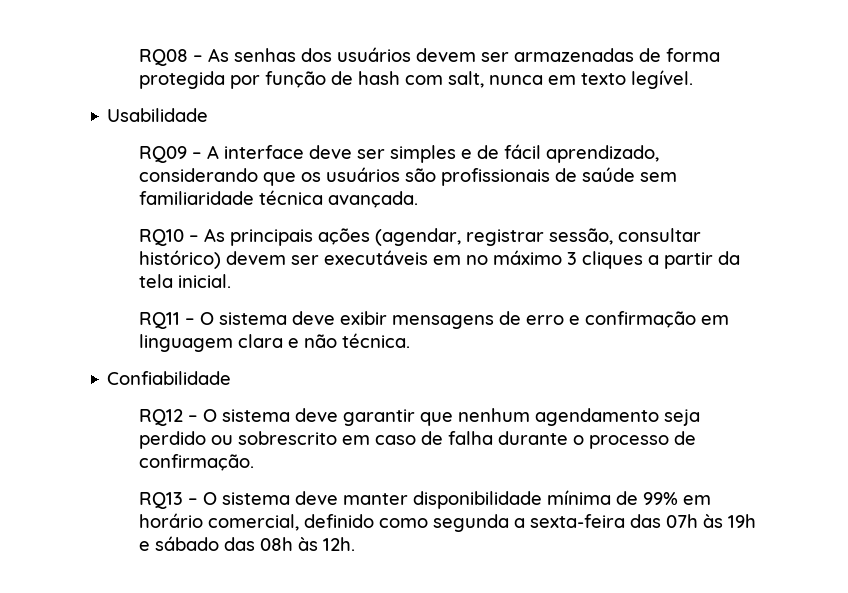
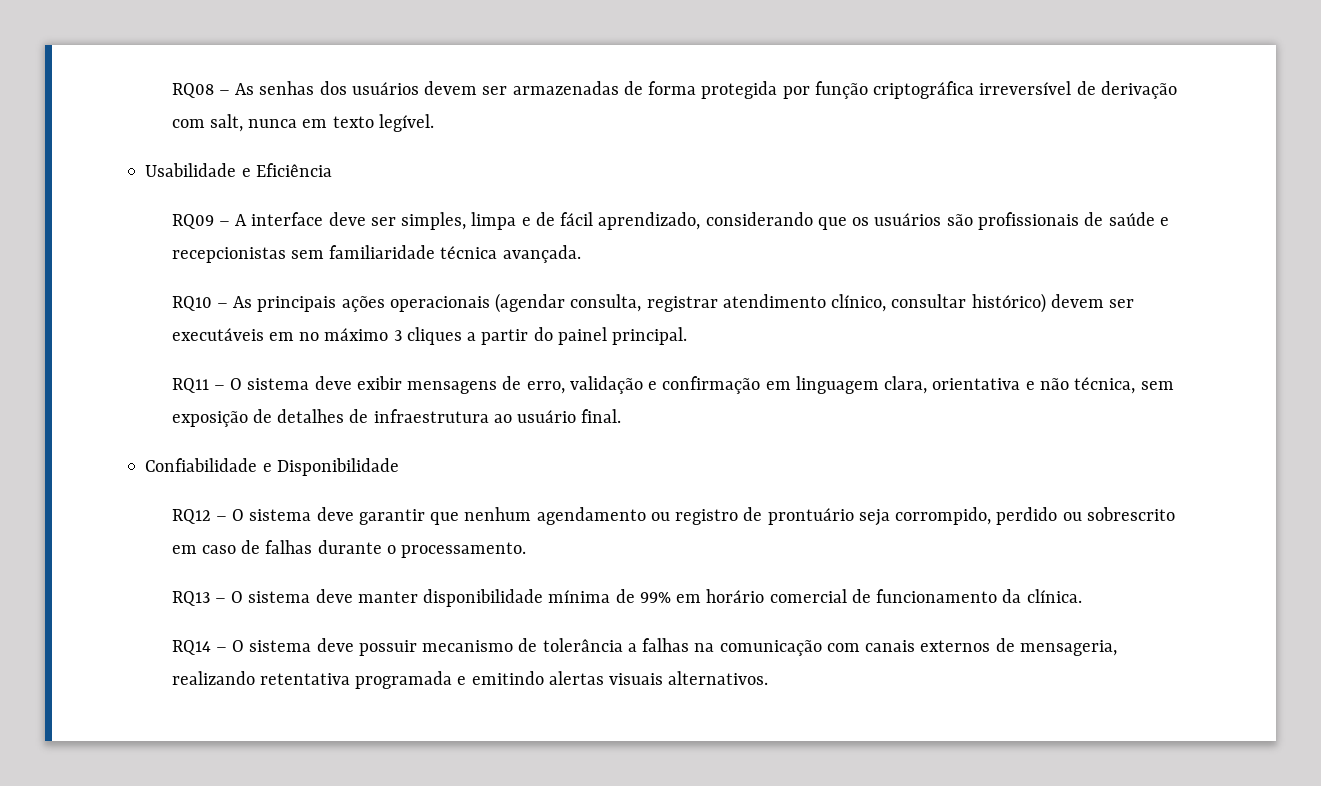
[330,71,400,85] de hash -> [873,81,1178,99] criptográfica irreversível de derivação
(209, 115) none -> [241,163,332,177] e Eficiência
[389,145,456,163] simples -> [401,212,517,230] simples, limpa
(635, 174) none -> [1159,217,1169,226] [171,247,286,263] e recepcionistas
[374,228,613,246] (agendar, registrar sessão, -> [389,293,887,313] operacionais (agendar consulta, registrar atendimento clínico,
[717,251,740,265] [138,274,231,288] da tela inicial. -> [533,327,688,345] do painel principal.
[525,315,564,325] erro -> [526,376,643,394] erro, validação
[237,333,410,348] clara e não técnica. -> [884,376,1174,394] [171,409,622,427] clara, orientativa e não técnica, sem exposição de detalhes de infraestrutura ao usuário final.
(232, 378) none -> [262,458,399,476] e Disponibilidade
[663,409,700,426] seja -> [650,507,992,526] ou registro de prontuário seja corrompido,
[447,431,493,445] falha -> [265,540,313,554] falhas
[588,431,696,449] [138,454,254,471] processo de confirmação. -> [401,542,527,558] processamento.
[207,514,756,532] [138,536,355,551] comercial, definido como segunda a sexta-feira das 07h às 19h e sábado das 08h às 12h. -> [769,589,1082,603] [171,638,1118,656] [171,671,769,689] comercial de funcionamento da clínica. // RQ14 – O sistema deve possuir mecanismo de tolerância a falhas na comunicação com canais externos de mensageria, realizando retentativa programada e emitindo alertas visuais alternativos.

